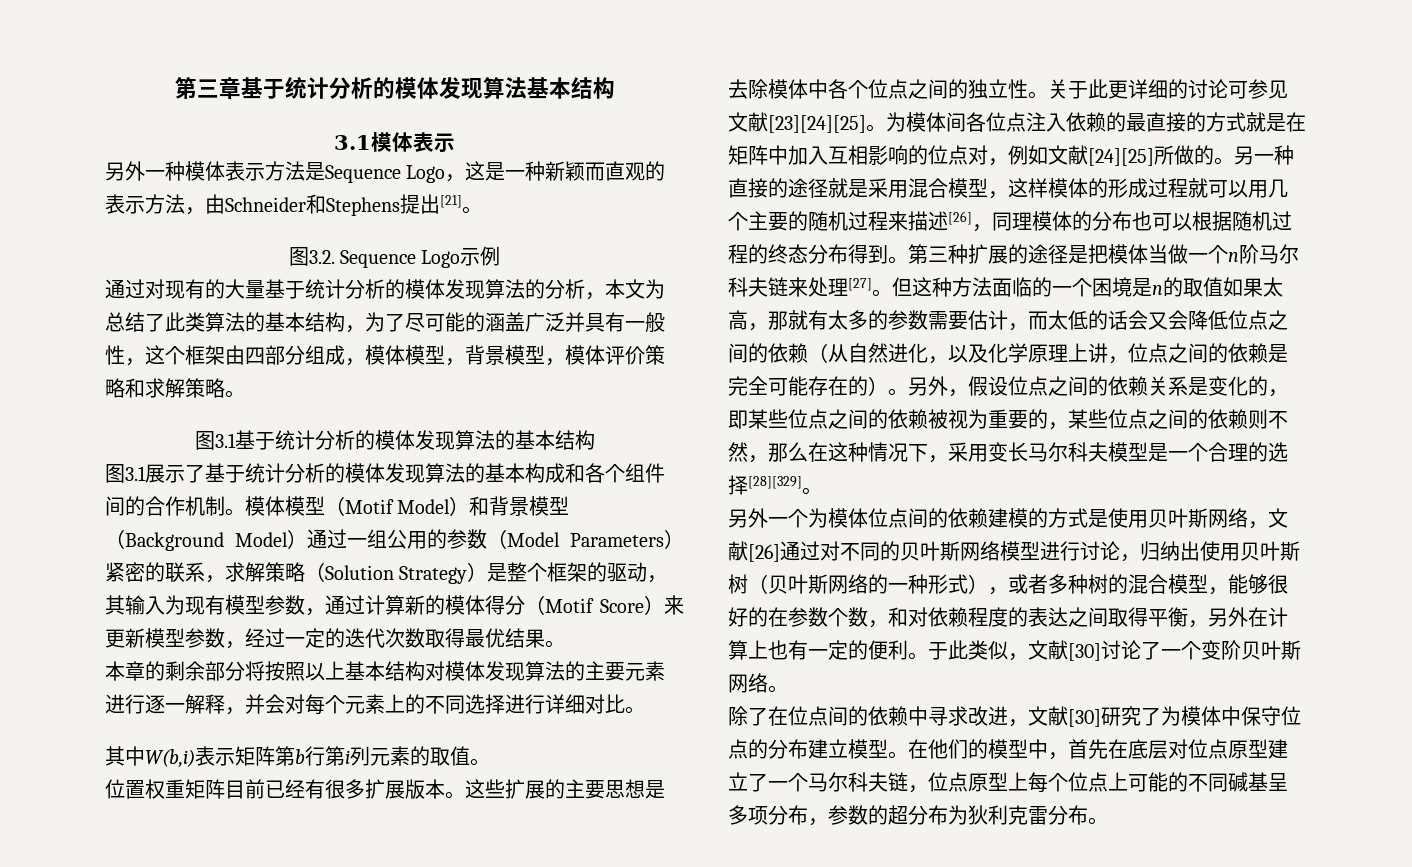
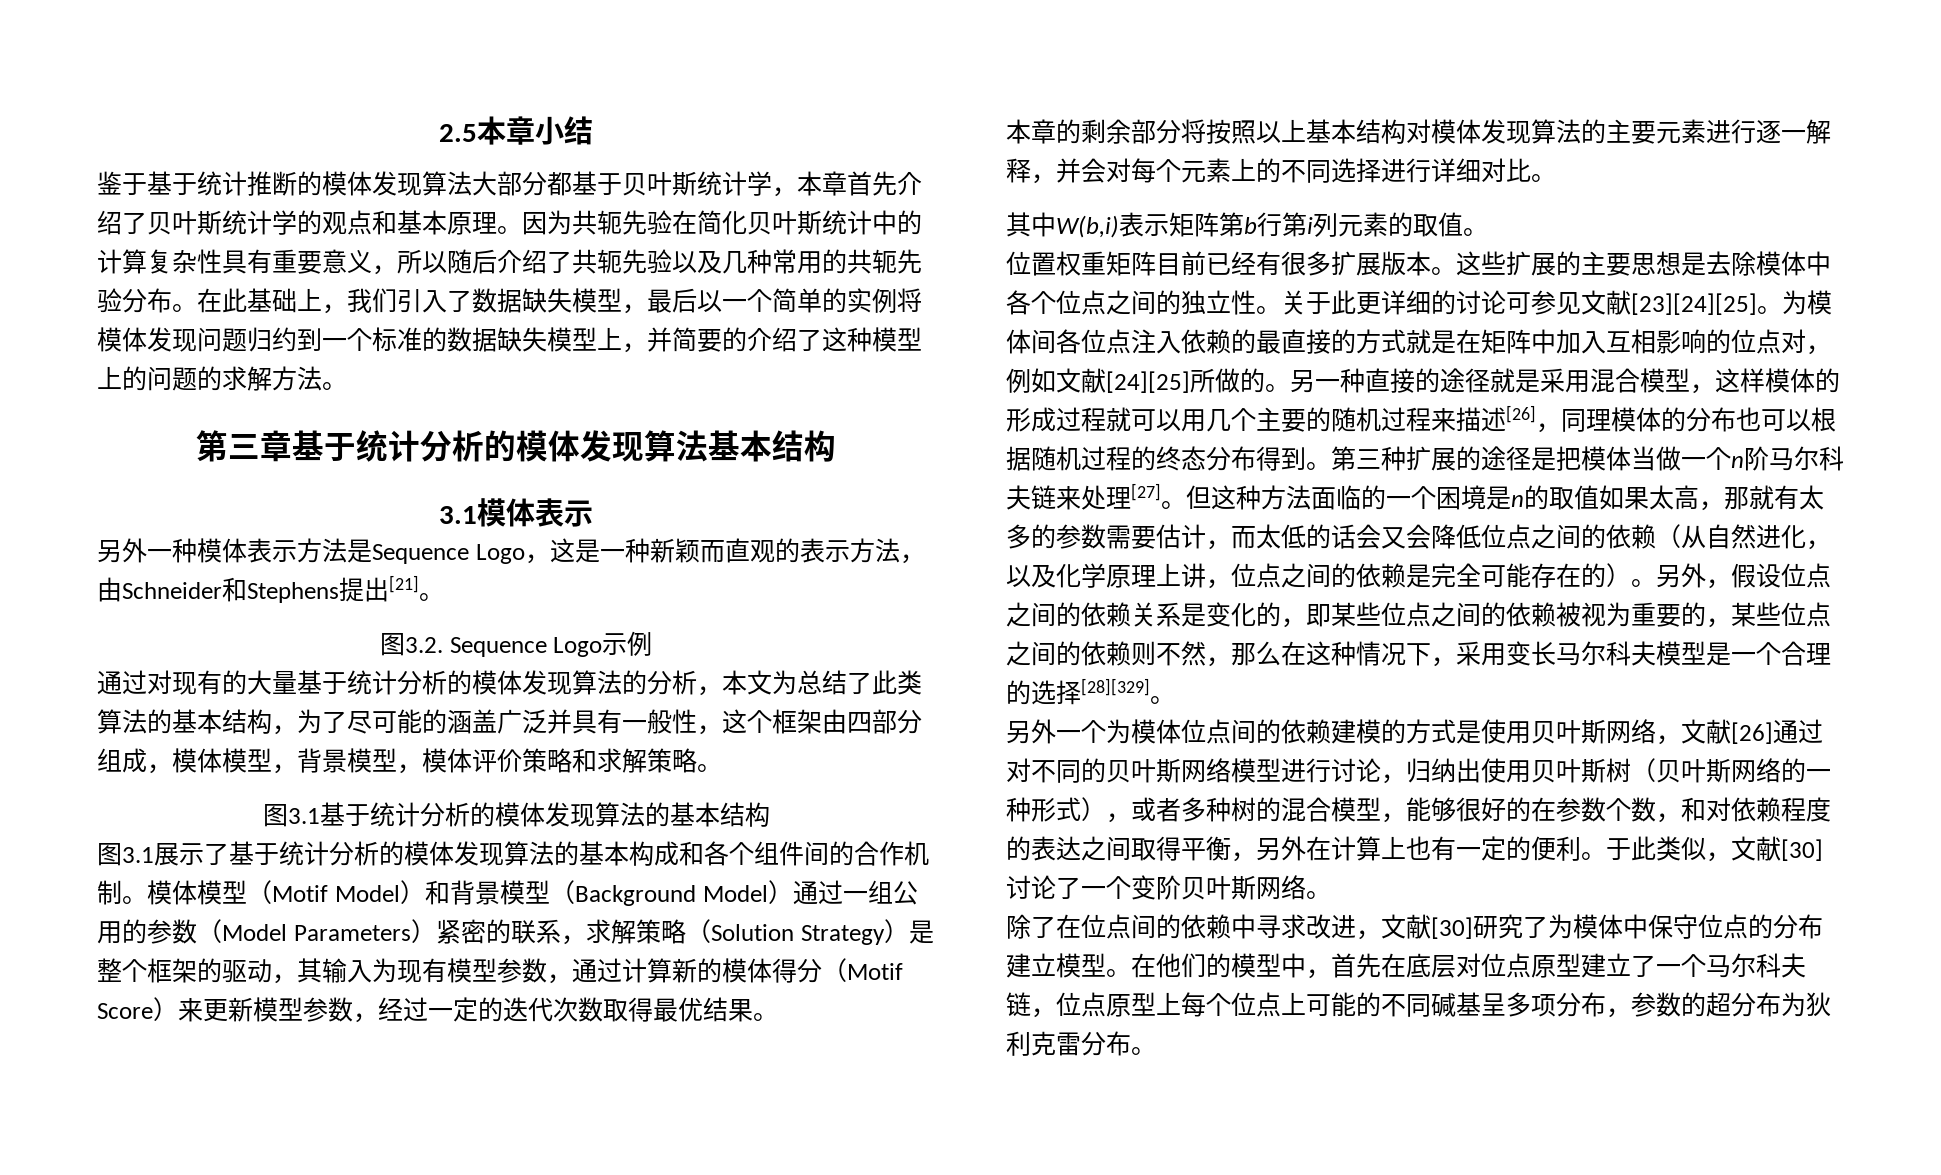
(174, 88) none -> [439,116,593,145] [97,171,922,197] [97,210,922,235] [97,249,922,275] [97,288,922,314] [97,327,922,353] [97,366,347,391] 2.5本章小结 // 鉴于基于统计推断的模体发现算法大部分都基于贝叶斯统计学，本章首先介绍了贝叶斯统计学的观点和基本原理。因为共轭先验在简化贝叶斯统计中的计算复杂性具有重要意义，所以随后介绍了共轭先验以及几种常用的共轭先验分布。在此基础上，我们引入了数据缺失模型，最后以一个简单的实例将模体发现问题归约到一个标准的数据缺失模型上，并简要的介绍了这种模型上的问题的求解方法。 //

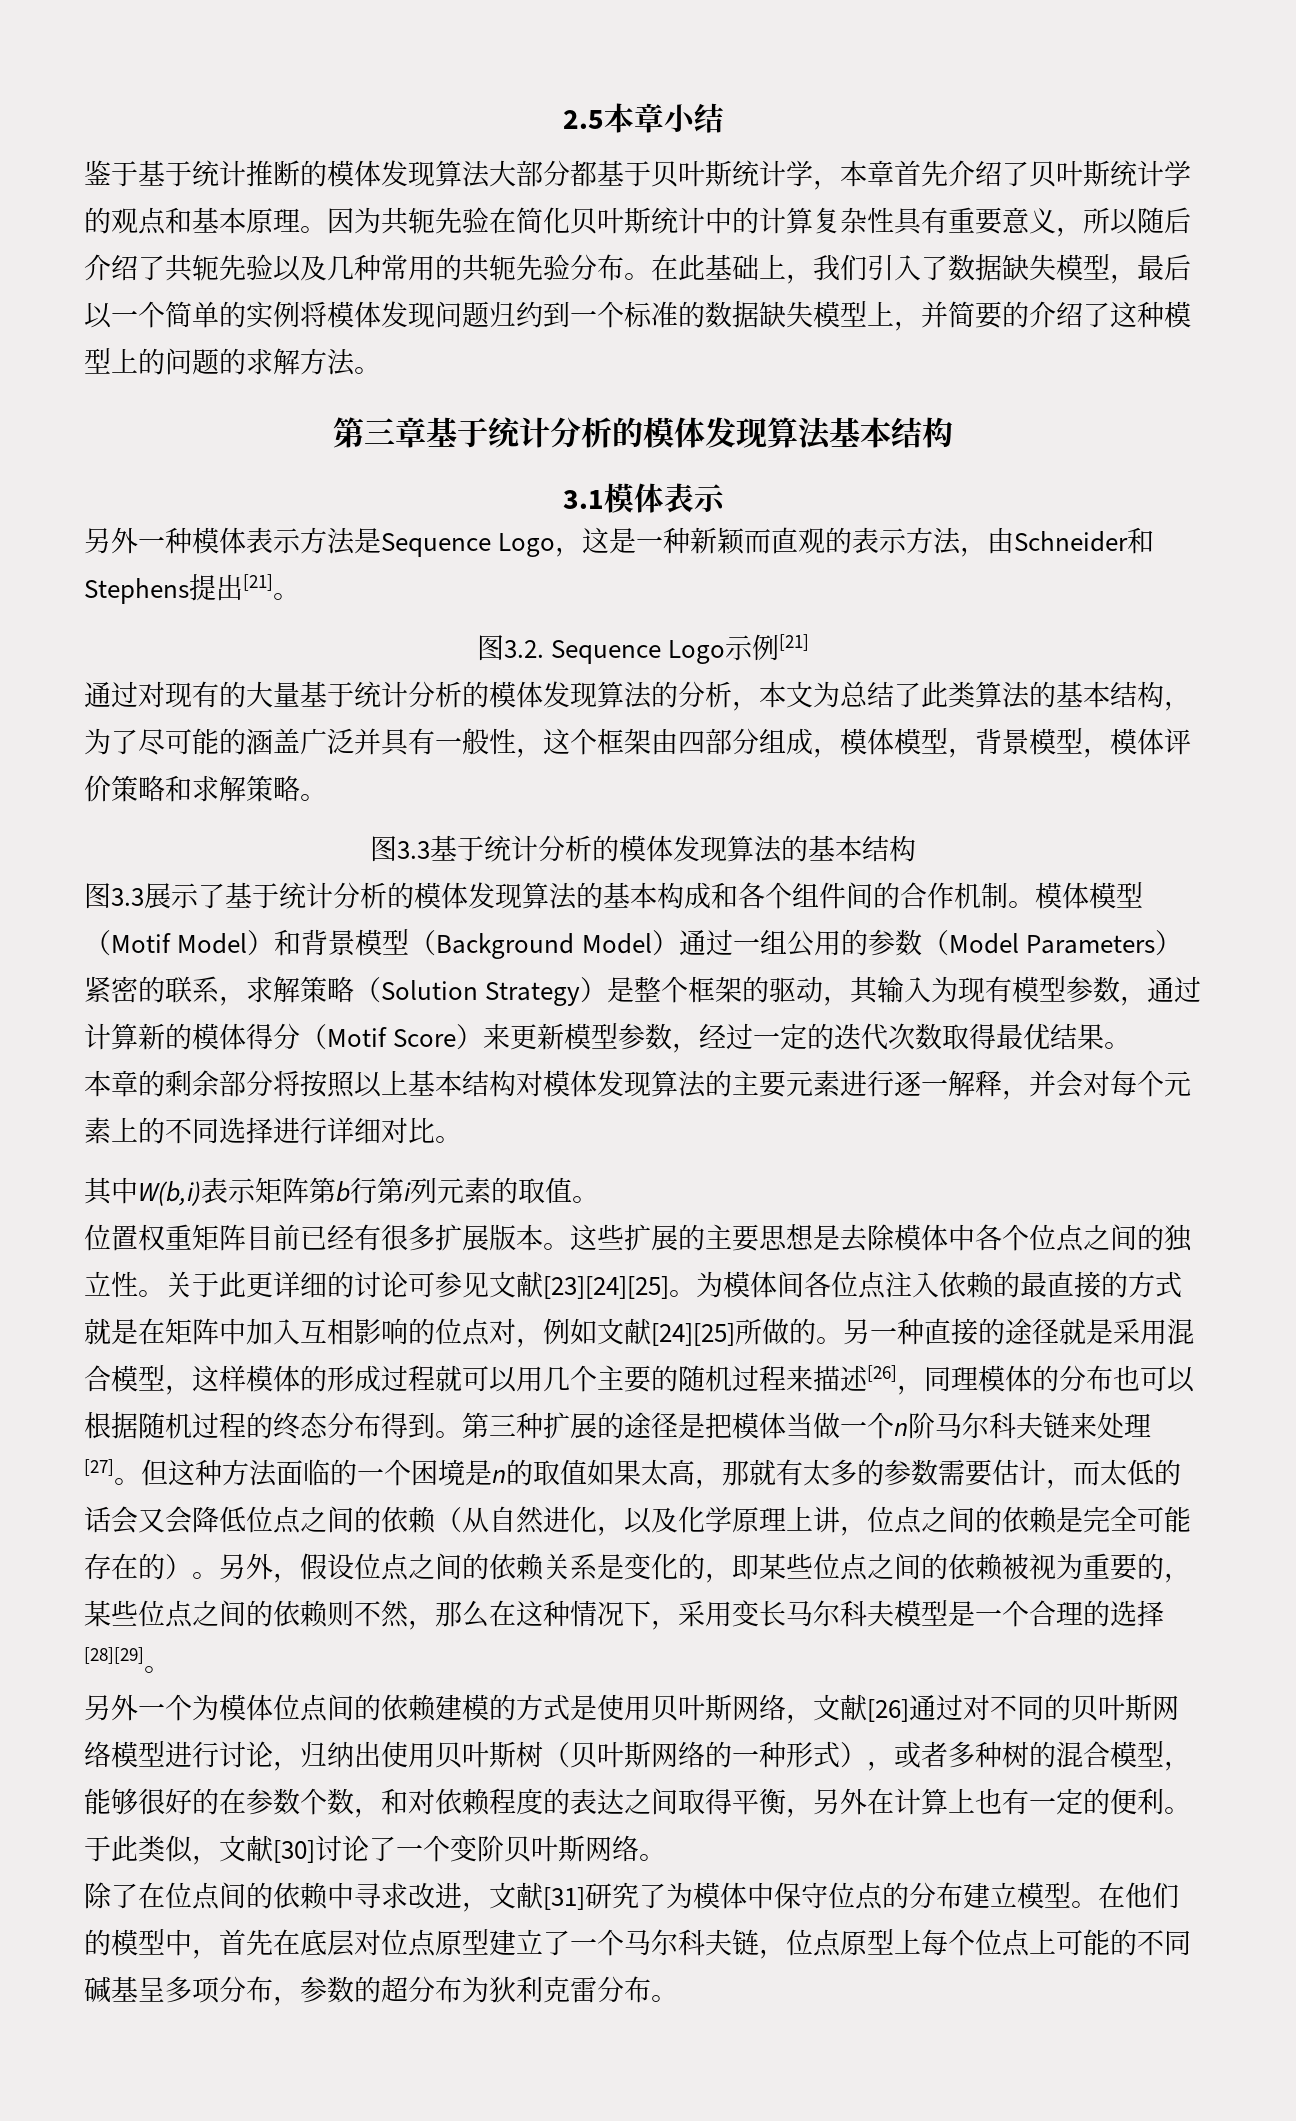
(653, 643) none -> [779,634,810,651] [21]
[287,808,320,824] 3.1 -> [397,841,430,859] 3.3
[122,847,154,863] 3.1 -> [111,888,144,906] 3.3
[1081,678,1150,696] [28][329] -> [84,1647,144,1664] [28][29]
[1431,917,1473,939] [30] -> [543,1887,585,1910] [31]

